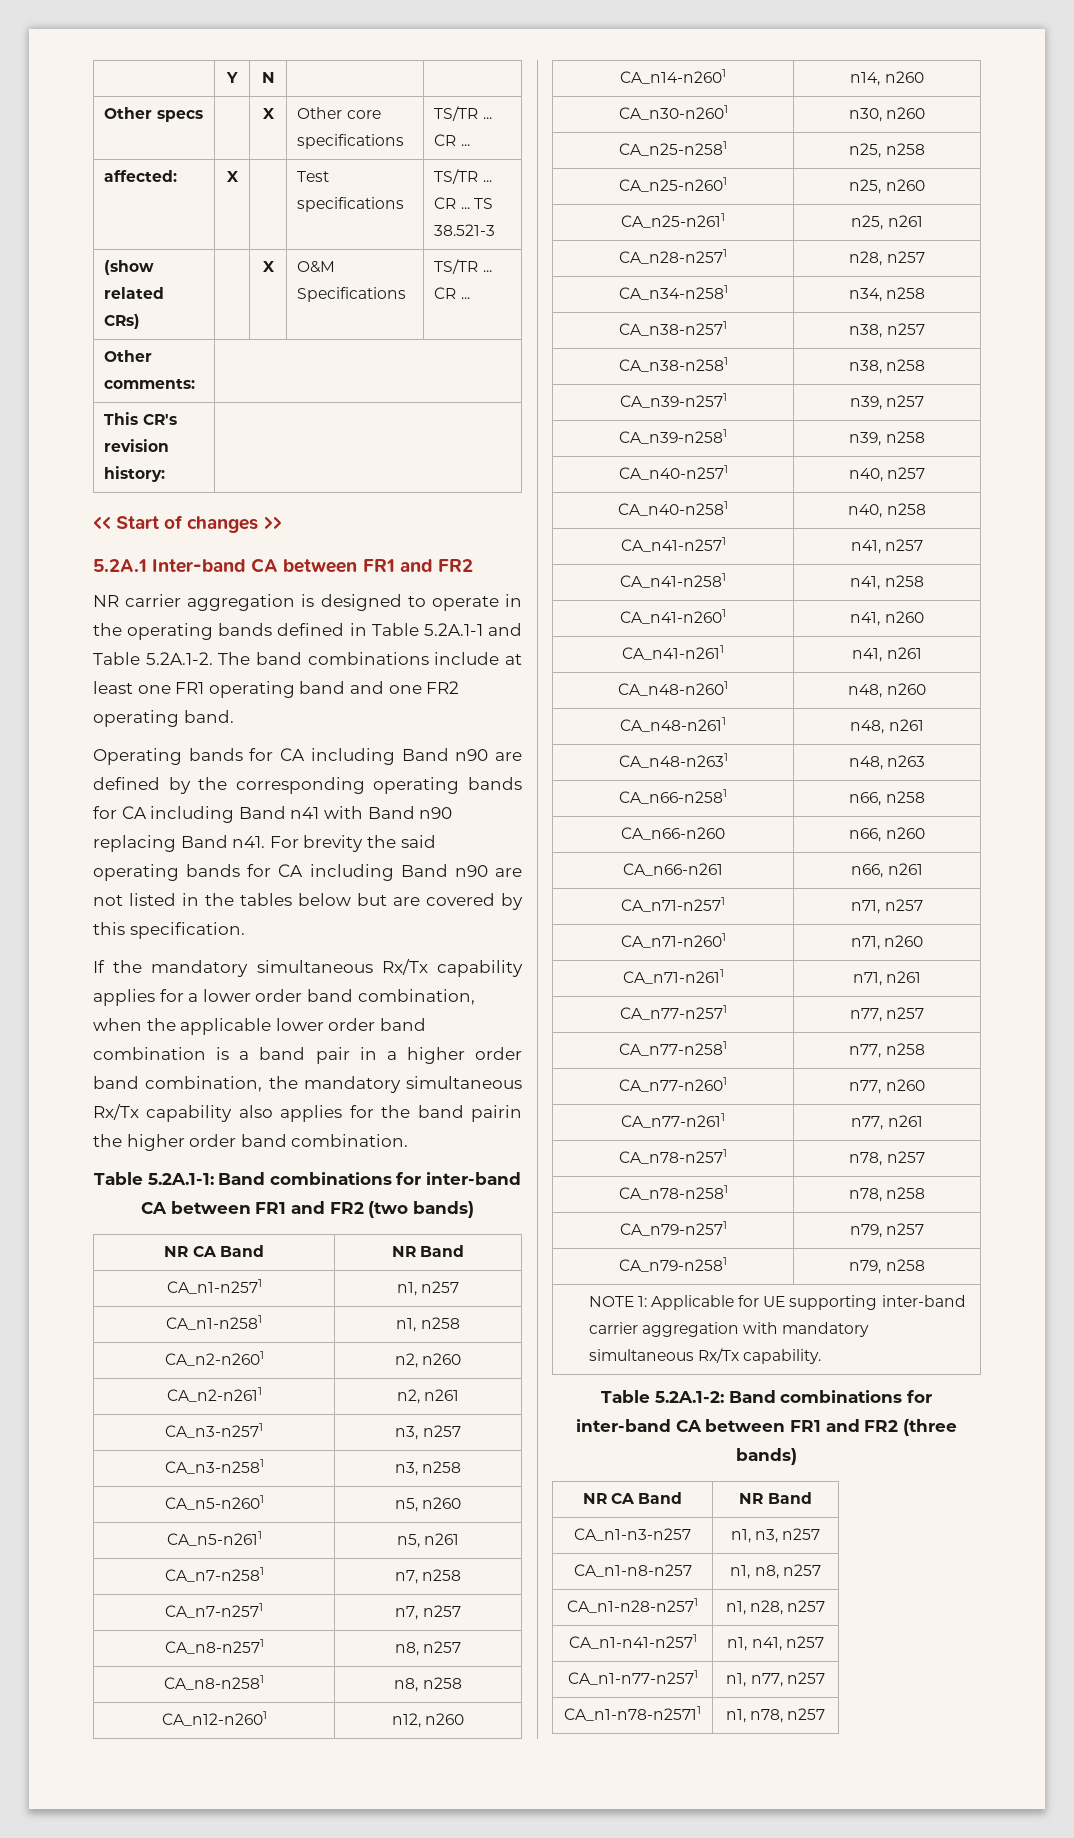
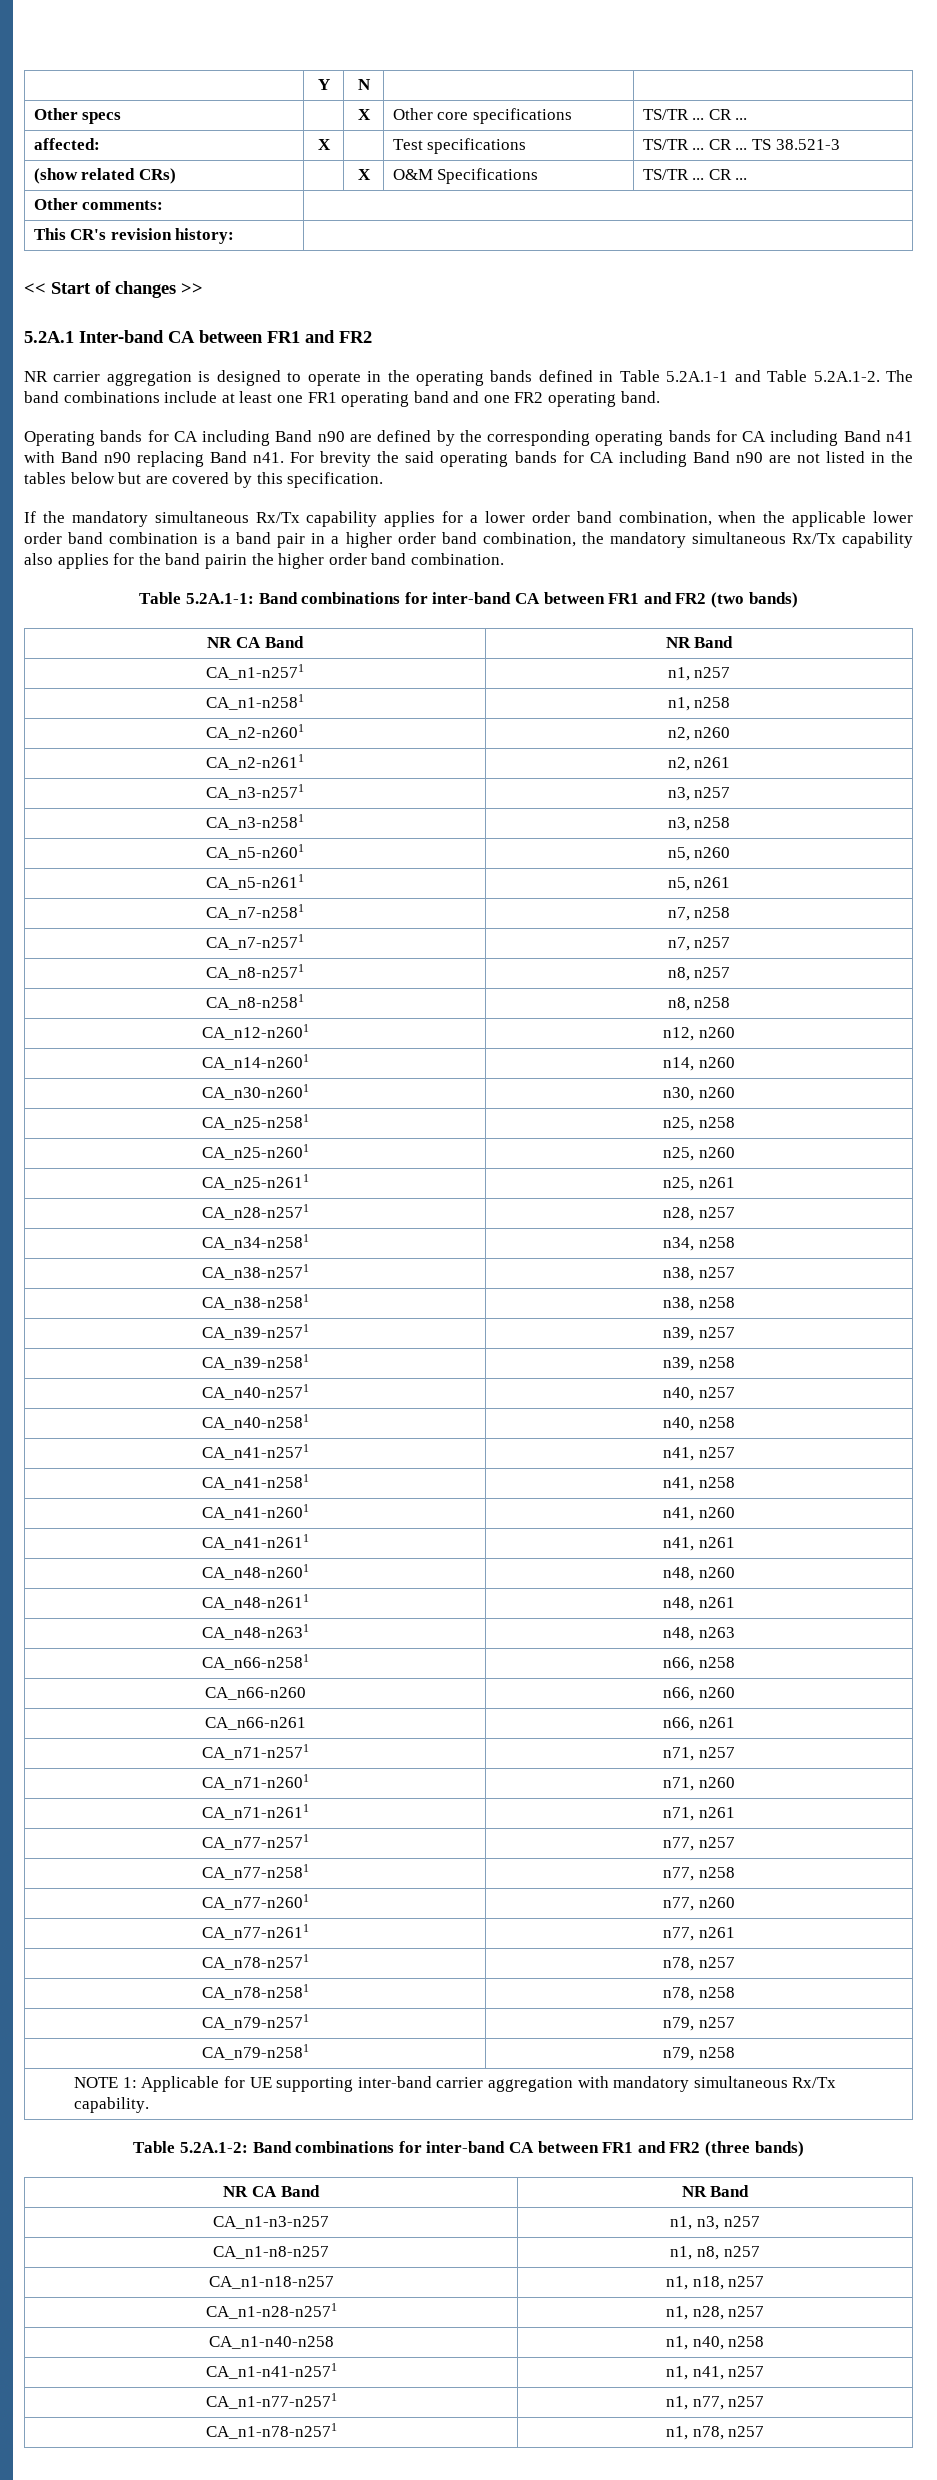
(821, 1570) none -> [208,2276,334,2289] [665,2276,765,2290] // CA_n1-n18-n257 | n1, n18, n257
(826, 1606) none -> [208,2336,334,2349] [665,2336,765,2350] // CA_n1-n40-n258 | n1, n40, n258
[564,1706,701,1721] CA_n1-n78-n25711 -> [205,2423,337,2439] CA_n1-n78-n2571

